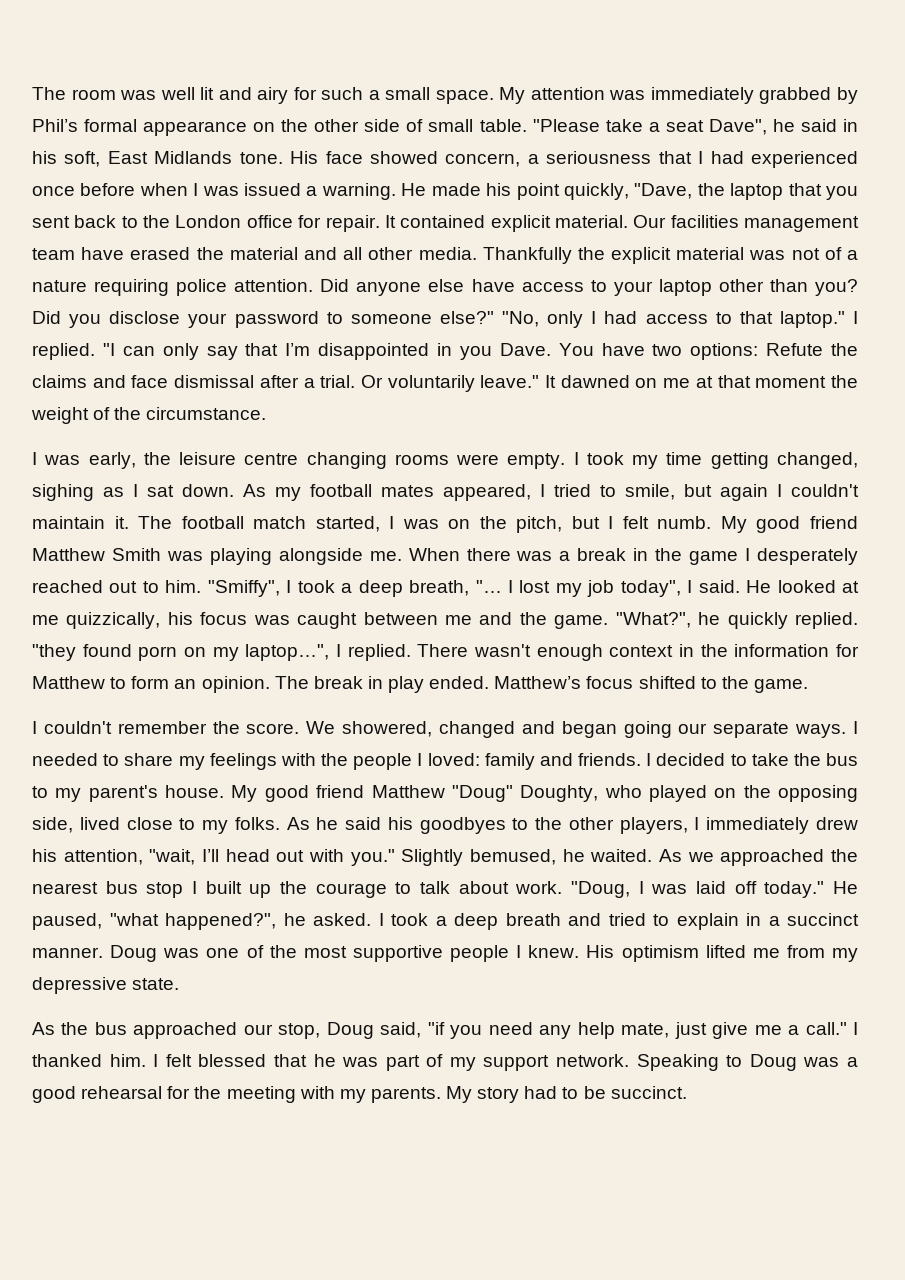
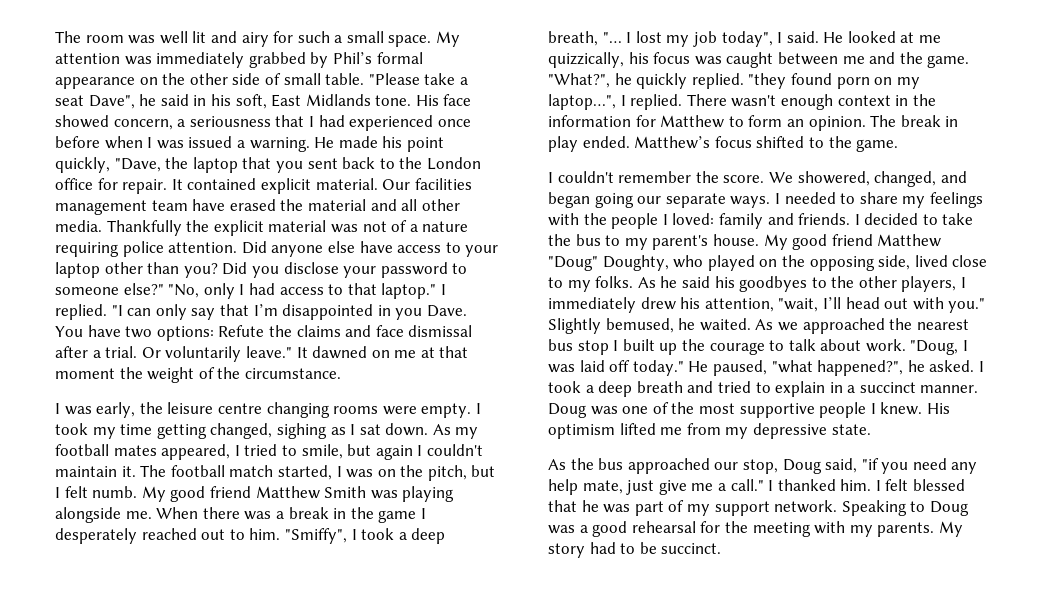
[438,721,515,738] changed -> [874,171,937,187] changed,

